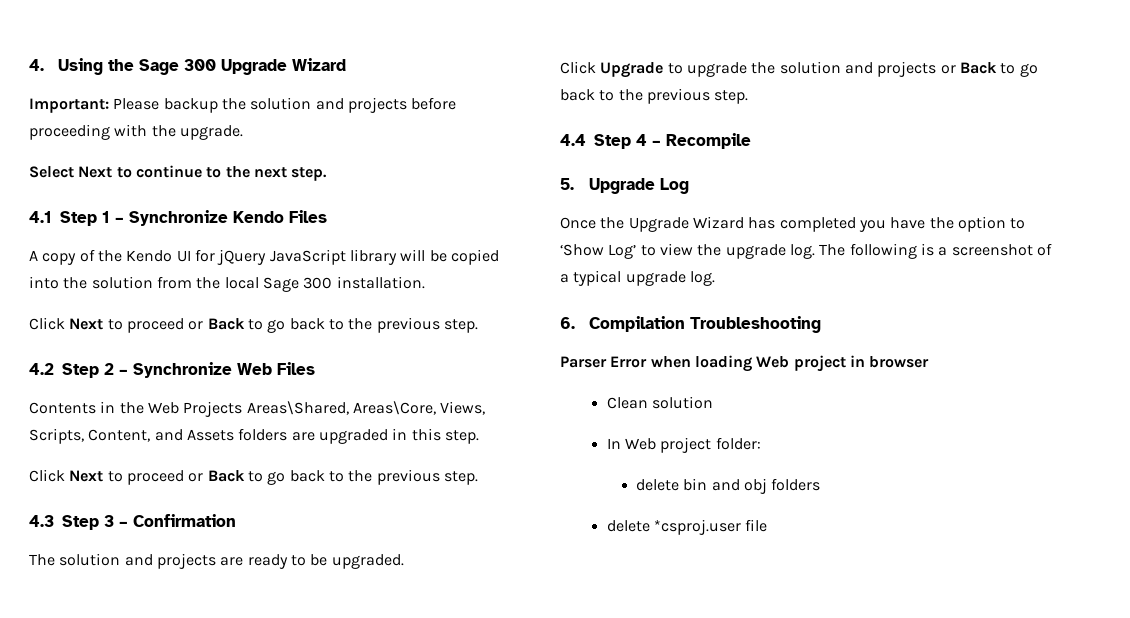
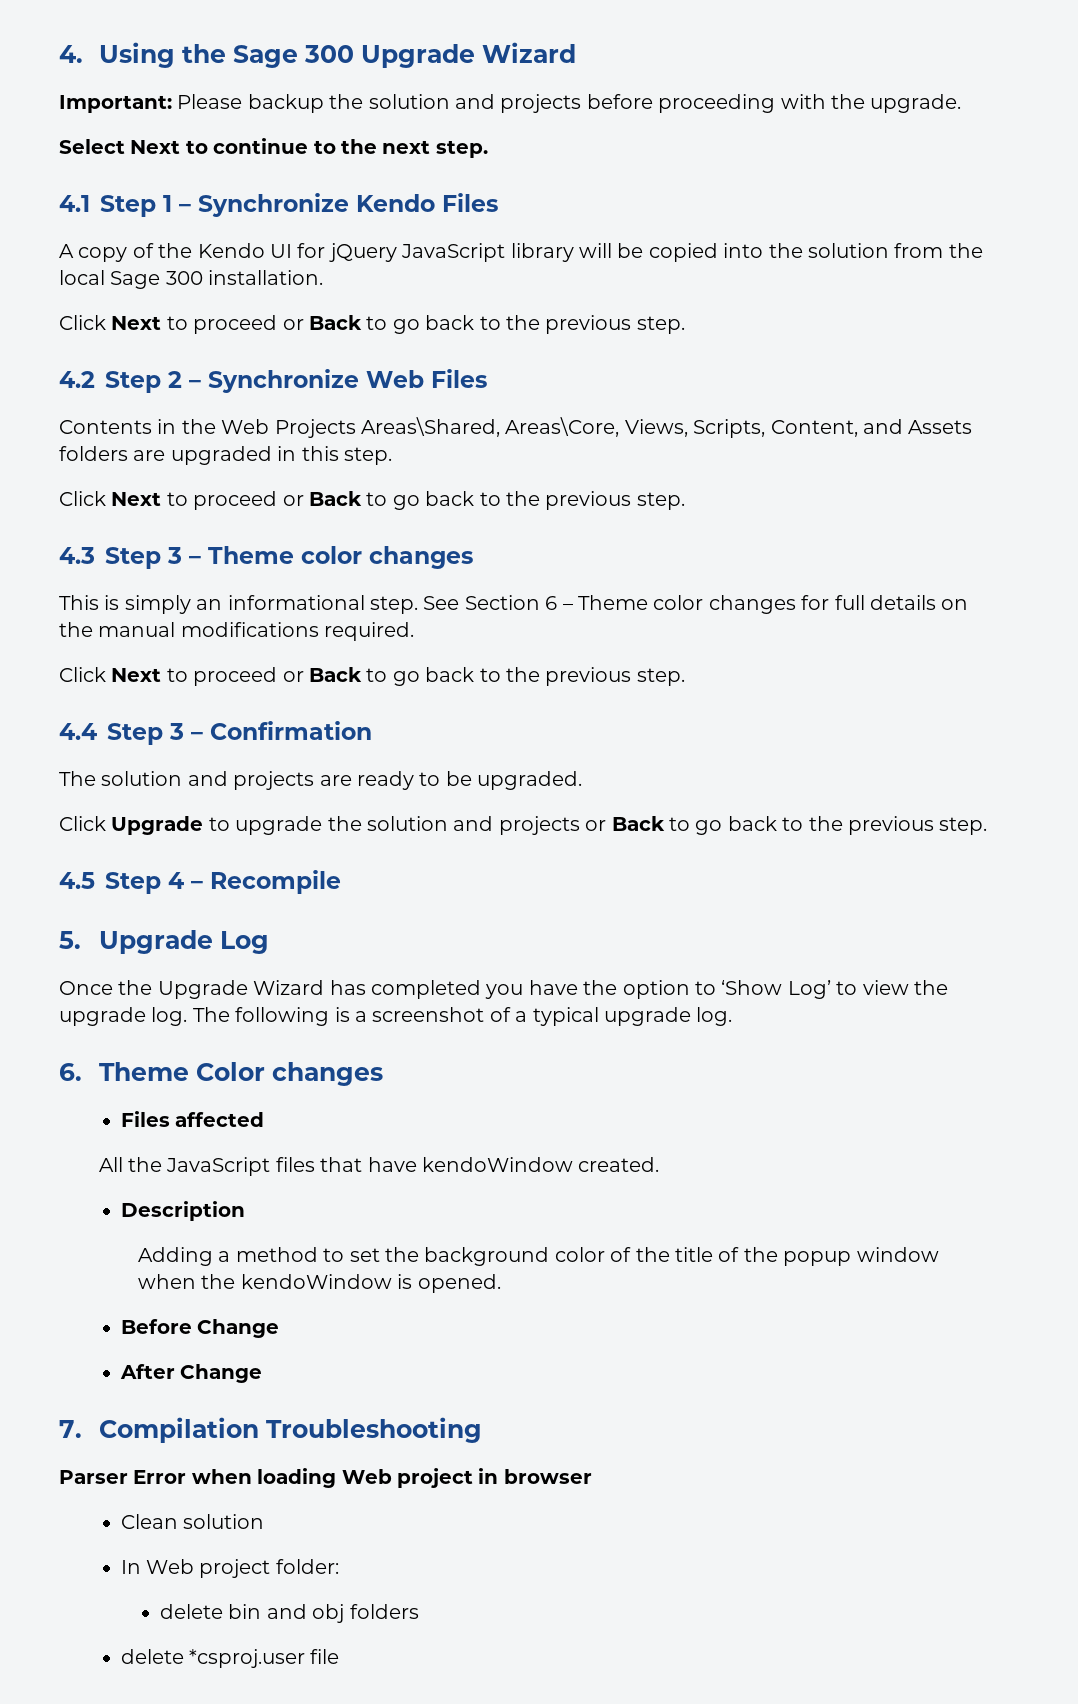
(128, 524) none -> [208,546,473,569] [59,595,969,614] [59,622,415,641] [59,667,685,686] [59,723,203,745] Theme color changes // This is simply an informational step. See Section 6 – Theme color changes for full details on the manual modifications required. // Click Next to proceed or Back to go back to the previous step. // 4.4 Step 3 –
[560,134,586,146] 4.4 -> [59,872,95,889] 4.5
(575, 323) none -> [98,1062,383,1086] [120,1111,264,1127] [98,1157,660,1176] [120,1201,245,1221] [138,1247,939,1266] [138,1274,501,1293] [120,1319,279,1338] [119,1364,262,1383] [59,1420,82,1438] Theme Color changes // Files affected // All the JavaScript files that have kendoWindow created. // Description // Adding a method to set the background color of the title of the popup window when the kendoWindow is opened. // Before Change // After Change // 7.

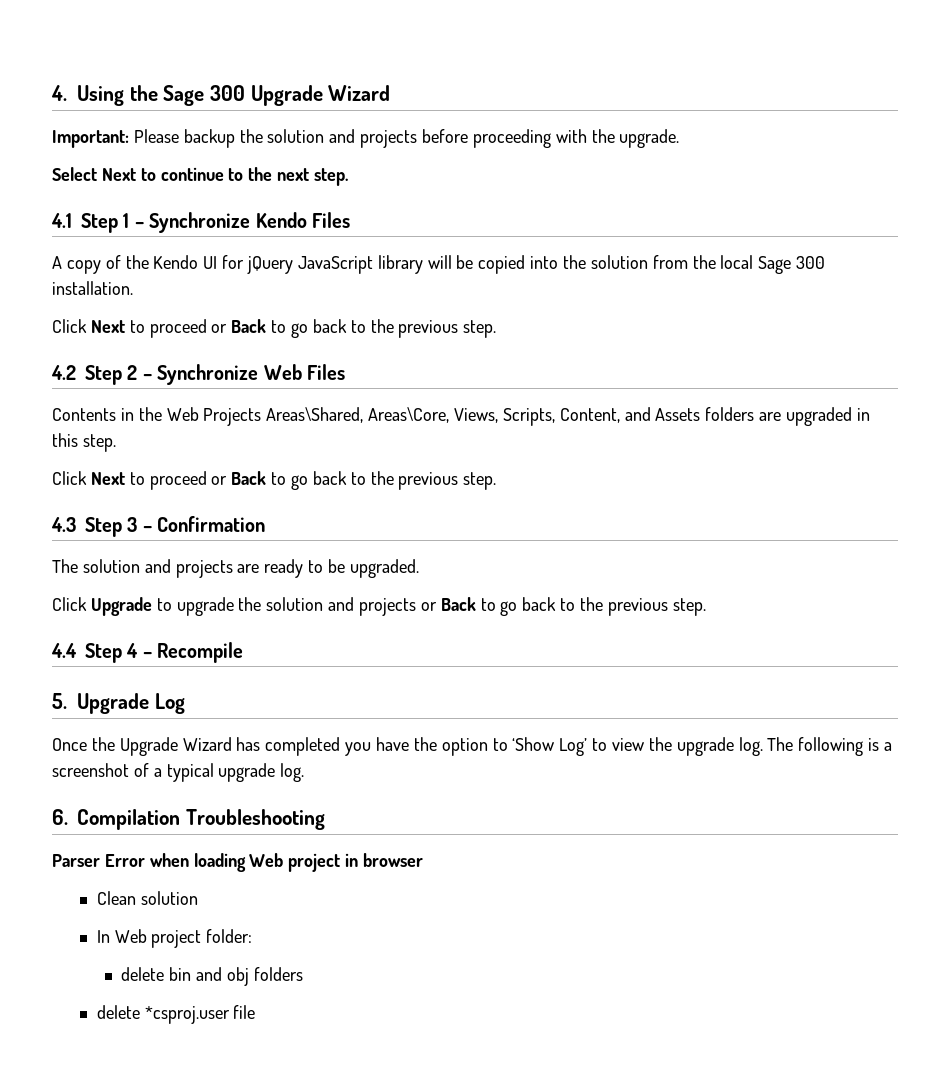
[208,546,473,569] [59,595,969,614] [59,622,415,641] [59,667,685,686] [59,723,203,745] Theme color changes // This is simply an informational step. See Section 6 – Theme color changes for full details on the manual modifications required. // Click Next to proceed or Back to go back to the previous step. // 4.4 Step 3 – -> (152, 529) none
[59,872,95,889] 4.5 -> [51,643,77,658] 4.4
[98,1062,383,1086] [120,1111,264,1127] [98,1157,660,1176] [120,1201,245,1221] [138,1247,939,1266] [138,1274,501,1293] [120,1319,279,1338] [119,1364,262,1383] [59,1420,82,1438] Theme Color changes // Files affected // All the JavaScript files that have kendoWindow created. // Description // Adding a method to set the background color of the title of the popup window when the kendoWindow is opened. // Before Change // After Change // 7. -> (68, 817) none

